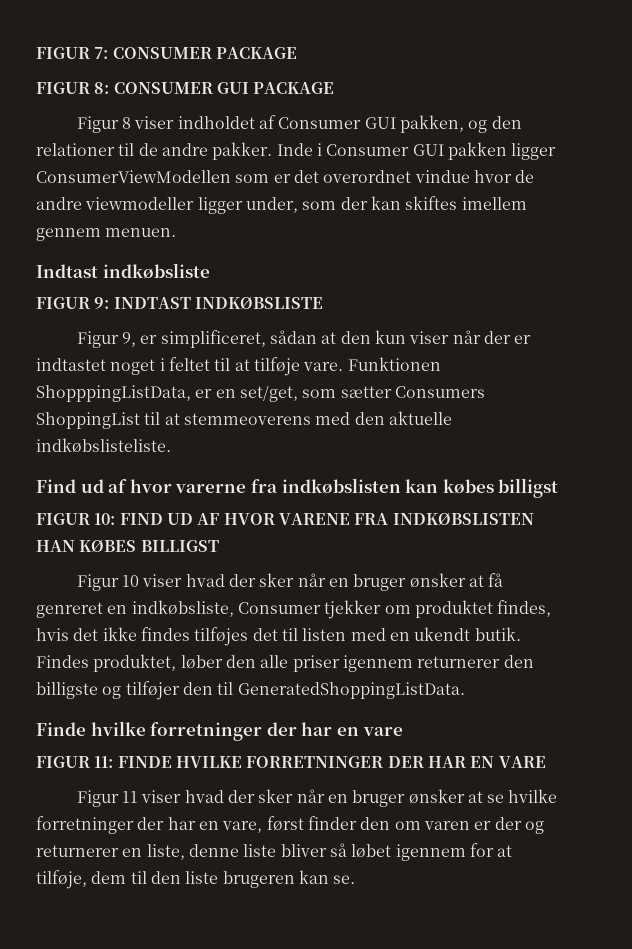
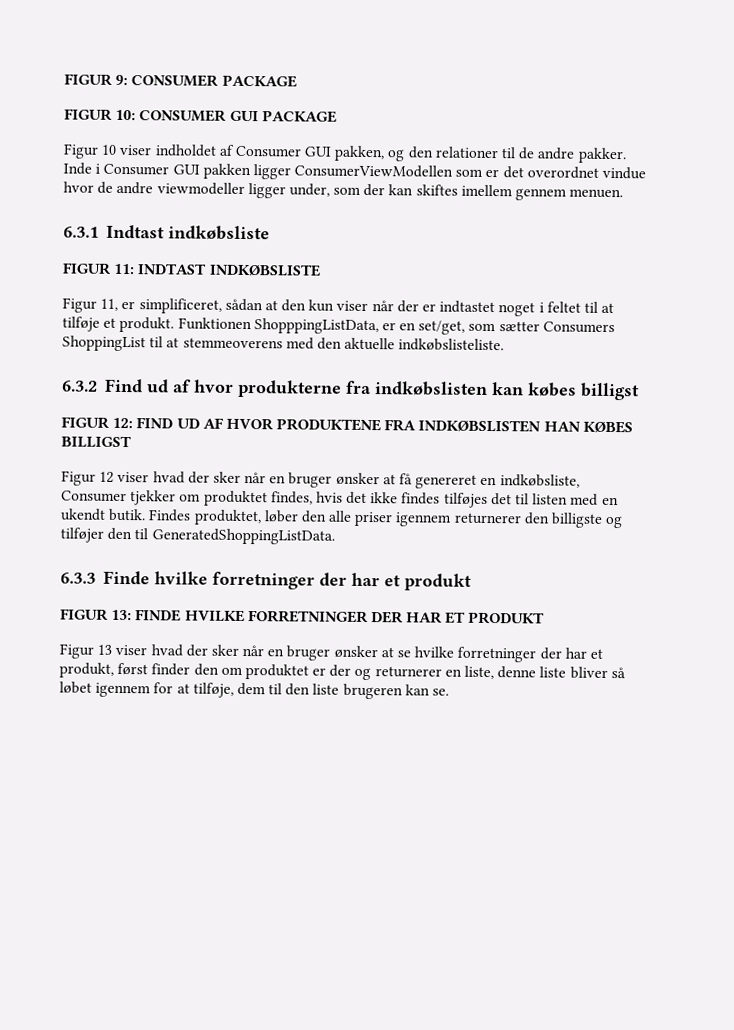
[36,47,109,59] FIGUR 7: -> [64,73,129,86] FIGUR 9:
[94,82,110,94] 8: -> [115,109,137,121] 10:
[121,117,131,129] 8 -> [101,144,118,155] 10
(177, 232) none -> [63,226,99,238] 6.3.1
[94,297,110,309] 9: -> [113,263,136,275] 11:
[121,332,136,347] 9, -> [100,298,119,311] 11,
[303,362,344,371] vare. -> [103,316,175,333] et produkt.
(171, 445) none -> [62,380,98,392] 6.3.2
[175,484,247,493] varerne -> [236,379,342,398] produkterne
[94,513,116,525] 10: -> [112,417,134,429] 12:
[278,513,350,525] VARENE -> [276,418,382,432] PRODUKTENE
[121,575,139,587] 10 -> [99,471,115,483] 12
[36,602,103,618] genreret -> [415,474,478,489] genereret
(465, 690) none -> [60,572,96,584] 6.3.3
[336,727,403,736] [36,756,114,768] en vare // FIGUR 11: -> [383,573,472,591] [60,608,133,621] et produkt // FIGUR 13:
[470,756,546,768] [76,790,138,807] EN VARE // Figur 11 -> [445,611,545,625] [59,643,113,659] ET PRODUKT // Figur 13
[198,821,263,833] en vare, -> [589,648,603,659] [59,662,114,678] et produkt,
[423,821,470,830] varen -> [244,664,309,680] produktet

